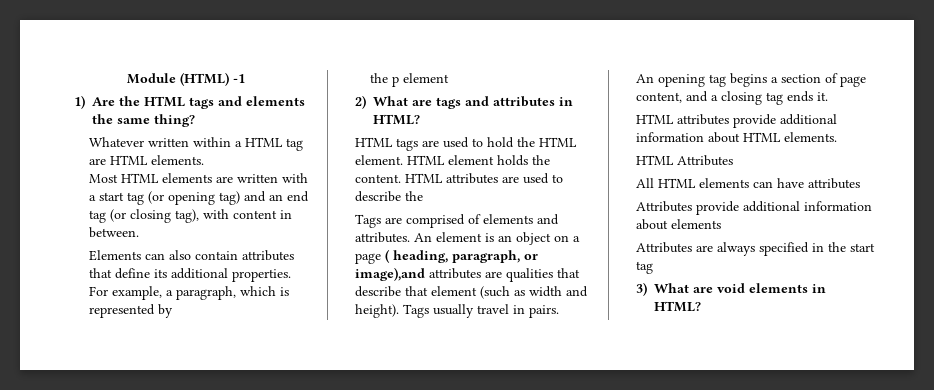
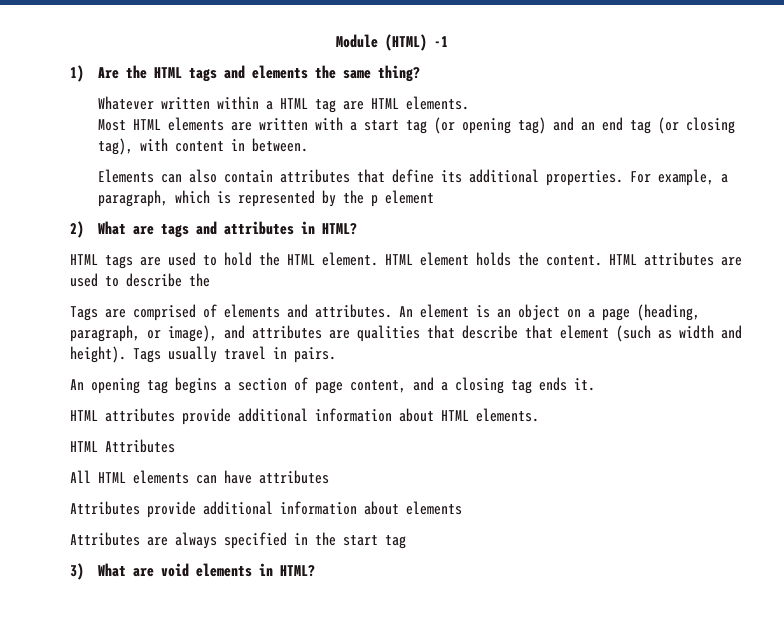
(174, 311) // -> (337, 198) none
[384,249,538,263] [354,267,425,281] ( heading, paragraph, or image),and -> [636,304,700,321] [69,325,245,342] (heading, paragraph, or image), and

